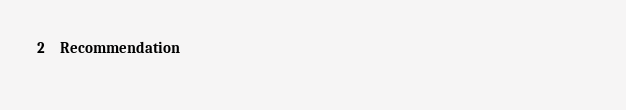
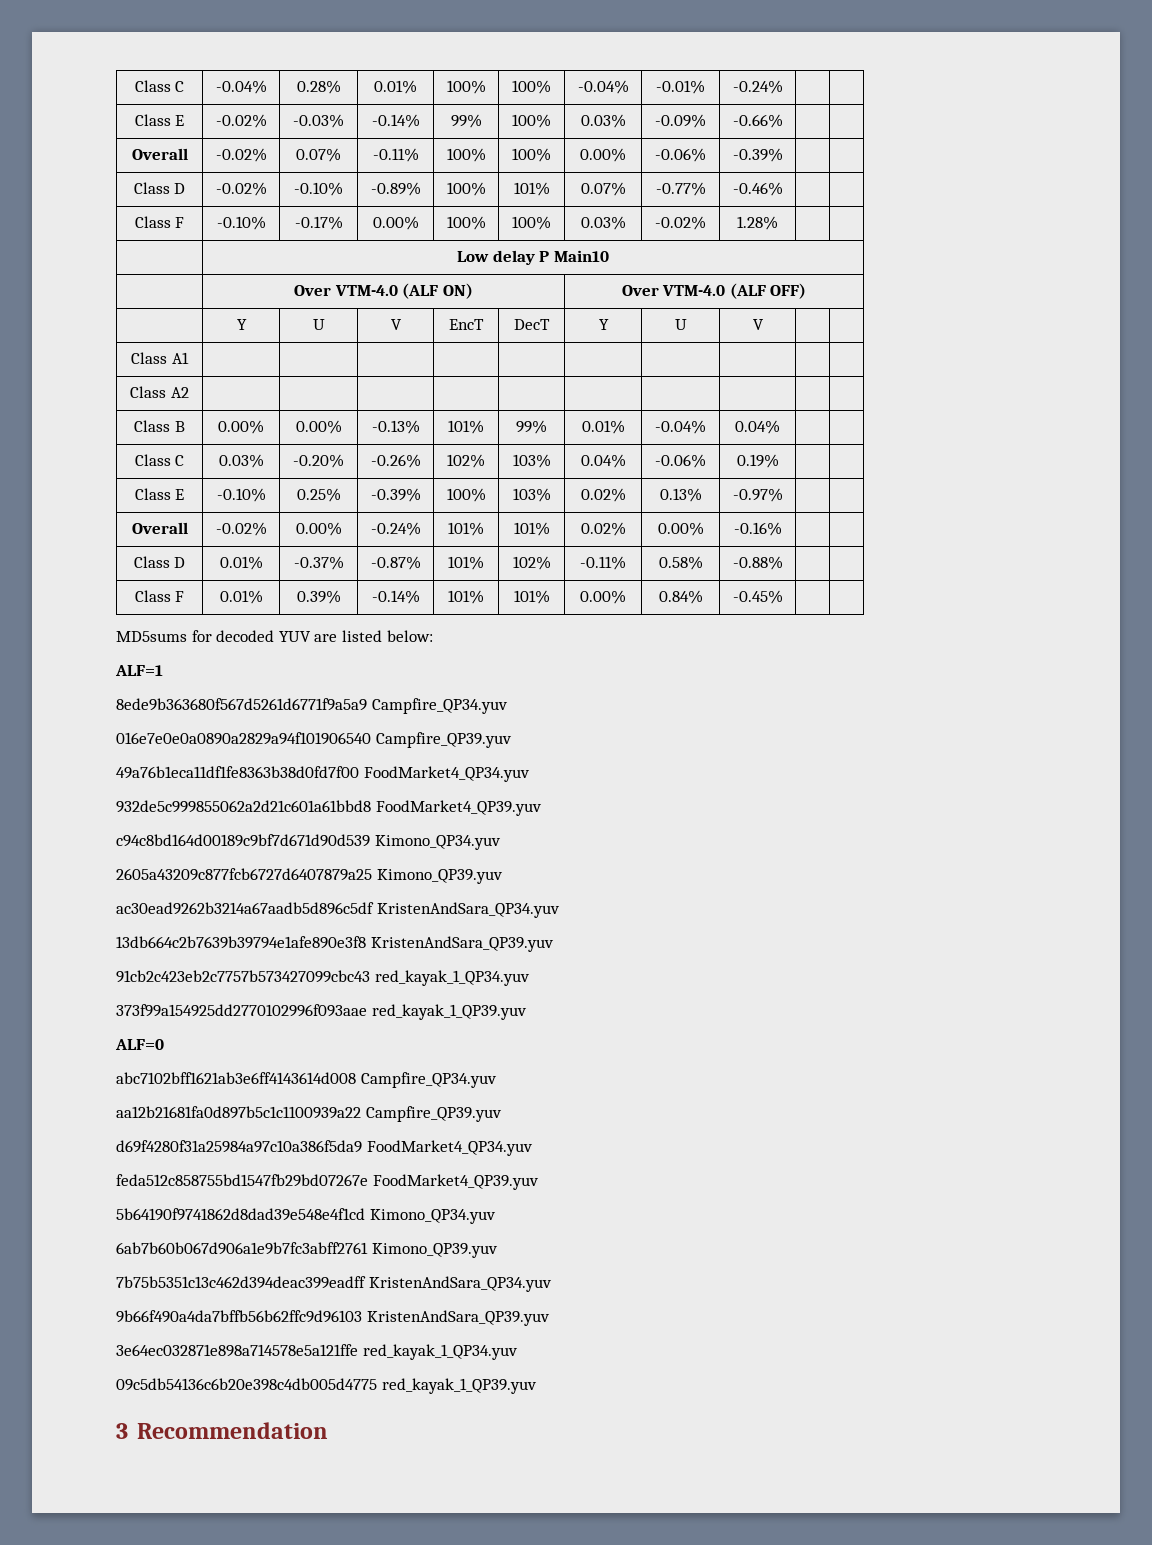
[37,42,45,53] 2 -> [134,80,185,92] [215,80,267,94] [296,80,341,94] [374,80,417,94] [446,80,486,94] [512,80,551,94] [577,80,629,94] [656,80,705,94] [732,80,783,94] [134,114,185,126] [215,114,267,128] [293,114,344,128] [371,114,420,128] [450,114,482,128] [512,114,551,128] [580,114,626,128] [655,114,706,128] [732,114,783,128] [131,148,188,160] [215,148,267,162] [296,148,341,162] [372,148,419,162] [446,148,486,162] [512,148,551,162] [580,148,626,162] [655,148,706,162] [732,148,783,162] [133,182,186,194] [215,182,267,196] [294,182,343,196] [370,182,421,196] [446,182,486,196] [513,182,550,196] [580,182,626,196] [655,182,706,196] [732,182,783,196] [134,216,185,228] [216,216,266,230] [294,216,343,230] [372,216,419,230] [446,216,486,230] [512,216,551,230] [580,216,626,230] [655,216,706,230] [737,216,778,230] [457,250,609,265] [294,283,473,299] [621,283,807,299] [236,319,247,330] [312,319,325,330] [390,319,402,330] [449,319,484,330] [514,319,550,330] [598,319,609,330] [674,319,687,330] [752,319,764,330] [131,352,189,364] [130,386,189,398] [134,420,185,432] [218,420,264,434] [295,420,342,434] [371,420,420,434] [448,420,484,434] [516,420,547,434] [581,420,625,434] [655,420,706,434] [735,420,780,434] [134,454,185,466] [218,454,264,468] [293,454,344,468] [370,454,421,468] [447,454,485,468] [512,454,551,468] [580,454,626,468] [655,454,706,468] [736,454,779,468] [134,488,185,500] [216,488,266,502] [296,488,341,502] [370,488,421,502] [446,488,486,502] [512,488,551,502] [580,488,626,502] [659,488,702,502] [732,488,783,502] [131,522,188,534] [215,522,267,536] [295,522,342,536] [370,522,421,536] [448,522,484,536] [513,522,550,536] [580,522,626,536] [657,522,704,536] [733,522,782,536] [133,556,186,568] [219,556,263,570] [293,556,344,570] [370,556,421,570] [448,556,484,570] [512,556,551,570] [580,556,626,570] [658,556,703,570] [732,556,783,570] [134,590,185,602] [219,590,263,604] [296,590,341,604] [371,590,420,604] [448,590,484,604] [513,590,550,604] [580,590,626,604] [658,590,703,604] [732,590,783,604] [116,630,433,642] [115,665,163,676] [116,698,508,714] [116,732,512,748] [116,766,530,782] [116,800,542,816] [116,834,501,850] [116,868,503,884] [116,902,560,918] [116,936,554,952] [116,970,530,986] [116,1004,527,1020] [115,1039,164,1050] [116,1072,497,1088] [116,1106,502,1122] [116,1140,533,1156] [116,1174,539,1190] [116,1208,496,1224] [116,1242,498,1258] [116,1276,552,1292] [116,1310,550,1326] [116,1344,518,1360] [116,1378,537,1394] [116,1423,128,1439] Class C | -0.04% | 0.28% | 0.01% | 100% | 100% | -0.04% | -0.01% | -0.24% | | // Class E | -0.02% | -0.03% | -0.14% | 99% | 100% | 0.03% | -0.09% | -0.66% | | // Overall | -0.02% | 0.07% | -0.11% | 100% | 100% | 0.00% | -0.06% | -0.39% | | // Class D | -0.02% | -0.10% | -0.89% | 100% | 101% | 0.07% | -0.77% | -0.46% | | // Class F | -0.10% | -0.17% | 0.00% | 100% | 100% | 0.03% | -0.02% | 1.28% | | // | Low delay P Main10 // | Over VTM-4.0 (ALF ON) | Over VTM-4.0 (ALF OFF) // | Y | U | V | EncT | DecT | Y | U | V | | // Class A1 | | | | | | | | | | // Class A2 | | | | | | | | | | // Class B | 0.00% | 0.00% | -0.13% | 101% | 99% | 0.01% | -0.04% | 0.04% | | // Class C | 0.03% | -0.20% | -0.26% | 102% | 103% | 0.04% | -0.06% | 0.19% | | // Class E | -0.10% | 0.25% | -0.39% | 100% | 103% | 0.02% | 0.13% | -0.97% | | // Overall | -0.02% | 0.00% | -0.24% | 101% | 101% | 0.02% | 0.00% | -0.16% | | // Class D | 0.01% | -0.37% | -0.87% | 101% | 102% | -0.11% | 0.58% | -0.88% | | // Class F | 0.01% | 0.39% | -0.14% | 101% | 101% | 0.00% | 0.84% | -0.45% | | // MD5sums for decoded YUV are listed below: // ALF=1 // 8ede9b363680f567d5261d6771f9a5a9 Campfire_QP34.yuv // 016e7e0e0a0890a2829a94f101906540 Campfire_QP39.yuv // 49a76b1eca11df1fe8363b38d0fd7f00 FoodMarket4_QP34.yuv // 932de5c999855062a2d21c601a61bbd8 FoodMarket4_QP39.yuv // c94c8bd164d00189c9bf7d671d90d539 Kimono_QP34.yuv // 2605a43209c877fcb6727d6407879a25 Kimono_QP39.yuv // ac30ead9262b3214a67aadb5d896c5df KristenAndSara_QP34.yuv // 13db664c2b7639b39794e1afe890e3f8 KristenAndSara_QP39.yuv // 91cb2c423eb2c7757b573427099cbc43 red_kayak_1_QP34.yuv // 373f99a154925dd2770102996f093aae red_kayak_1_QP39.yuv // ALF=0 // abc7102bff1621ab3e6ff4143614d008 Campfire_QP34.yuv // aa12b21681fa0d897b5c1c1100939a22 Campfire_QP39.yuv // d69f4280f31a25984a97c10a386f5da9 FoodMarket4_QP34.yuv // feda512c858755bd1547fb29bd07267e FoodMarket4_QP39.yuv // 5b64190f9741862d8dad39e548e4f1cd Kimono_QP34.yuv // 6ab7b60b067d906a1e9b7fc3abff2761 Kimono_QP39.yuv // 7b75b5351c13c462d394deac399eadff KristenAndSara_QP34.yuv // 9b66f490a4da7bffb56b62ffc9d96103 KristenAndSara_QP39.yuv // 3e64ec032871e898a714578e5a121ffe red_kayak_1_QP34.yuv // 09c5db54136c6b20e398c4db005d4775 red_kayak_1_QP39.yuv // 3

